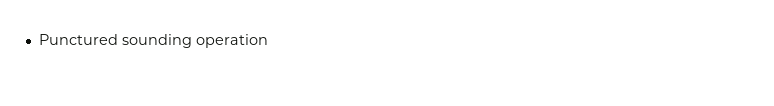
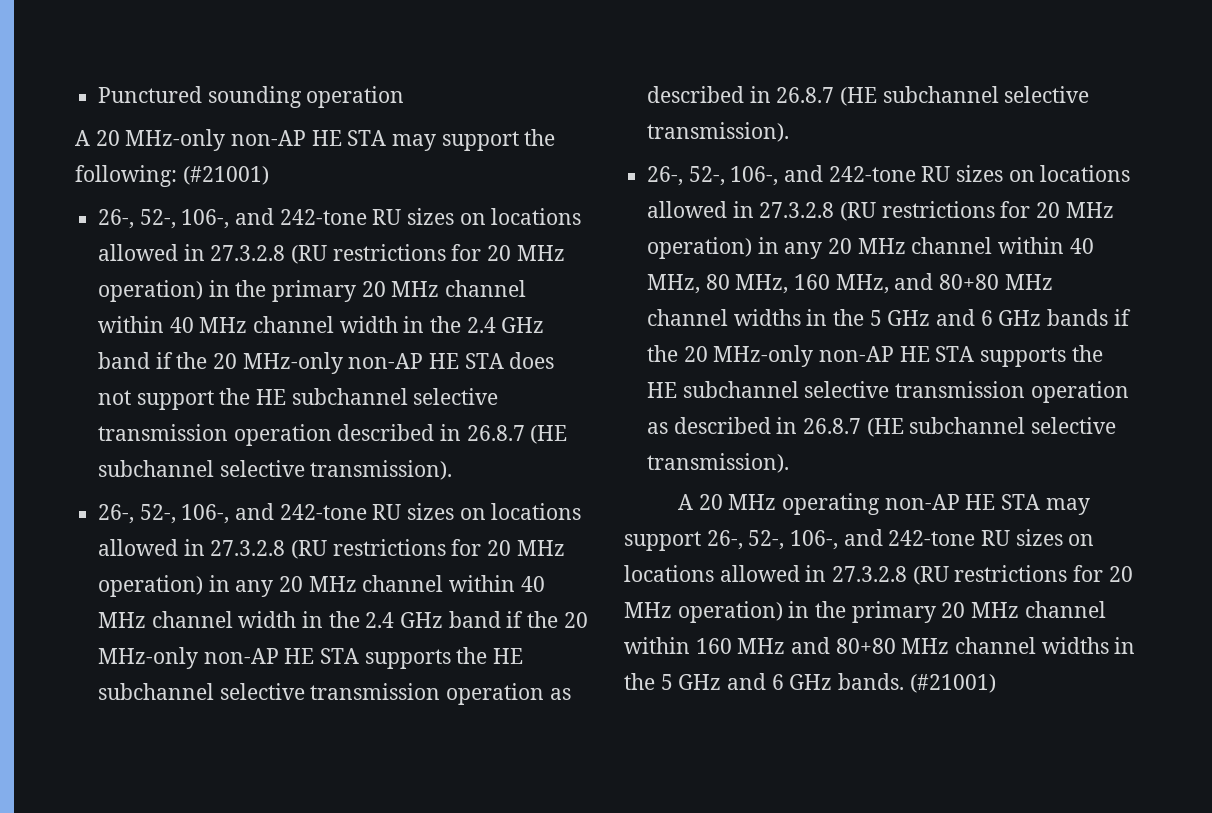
(268, 41) none -> [75,129,556,151] [75,165,269,187] [98,208,582,229] [98,244,565,264] [98,280,527,302] [98,316,545,333] [98,352,555,374] [98,388,499,410] [98,424,568,446] [98,460,453,480] [98,503,582,524] [98,539,565,559] [98,575,545,597] [98,611,588,628] [98,647,524,669] [98,683,571,705] [647,86,1090,106] [647,122,790,142] [647,165,1131,186] [647,201,1114,221] [647,237,1094,259] [647,273,1053,294] [647,309,1131,326] [647,345,1103,367] [647,381,1129,403] [647,417,1117,437] [647,453,790,473] [677,493,1090,515] [624,529,1095,551] [624,565,1133,585] [624,601,1106,623] [624,637,1136,654] [624,673,996,693] // A 20 MHz-only non-AP HE STA may support the following: (#21001) // 26-, 52-, 106-, and 242-tone RU sizes on locations allowed in 27.3.2.8 (RU restrictions for 20 MHz operation) in the primary 20 MHz channel within 40 MHz channel width in the 2.4 GHz band if the 20 MHz-only non-AP HE STA does not support the HE subchannel selective transmission operation described in 26.8.7 (HE subchannel selective transmission). // 26-, 52-, 106-, and 242-tone RU sizes on locations allowed in 27.3.2.8 (RU restrictions for 20 MHz operation) in any 20 MHz channel within 40 MHz channel width in the 2.4 GHz band if the 20 MHz-only non-AP HE STA supports the HE subchannel selective transmission operation as described in 26.8.7 (HE subchannel selective transmission). // 26-, 52-, 106-, and 242-tone RU sizes on locations allowed in 27.3.2.8 (RU restrictions for 20 MHz operation) in any 20 MHz channel within 40 MHz, 80 MHz, 160 MHz, and 80+80 MHz channel widths in the 5 GHz and 6 GHz bands if the 20 MHz-only non-AP HE STA supports the HE subchannel selective transmission operation as described in 26.8.7 (HE subchannel selective transmission). // A 20 MHz operating non-AP HE STA may support 26-, 52-, 106-, and 242-tone RU sizes on locations allowed in 27.3.2.8 (RU restrictions for 20 MHz operation) in the primary 20 MHz channel within 160 MHz and 80+80 MHz channel widths in the 5 GHz and 6 GHz bands. (#21001)

